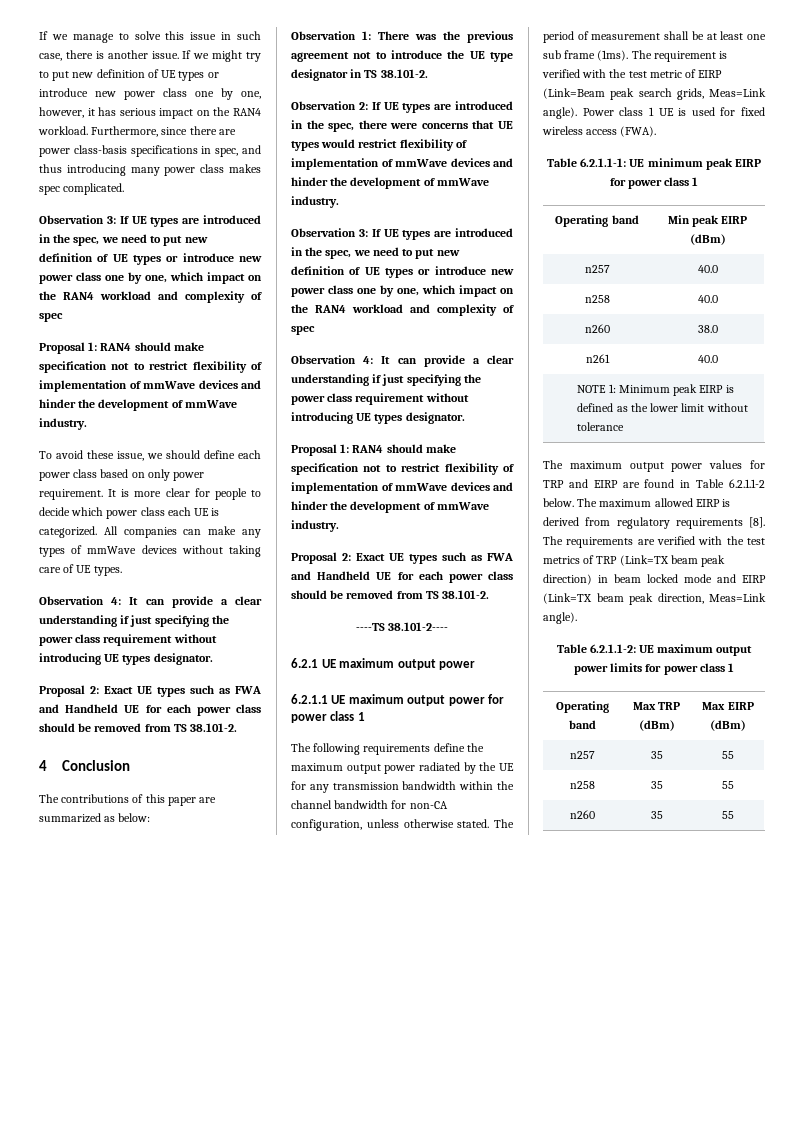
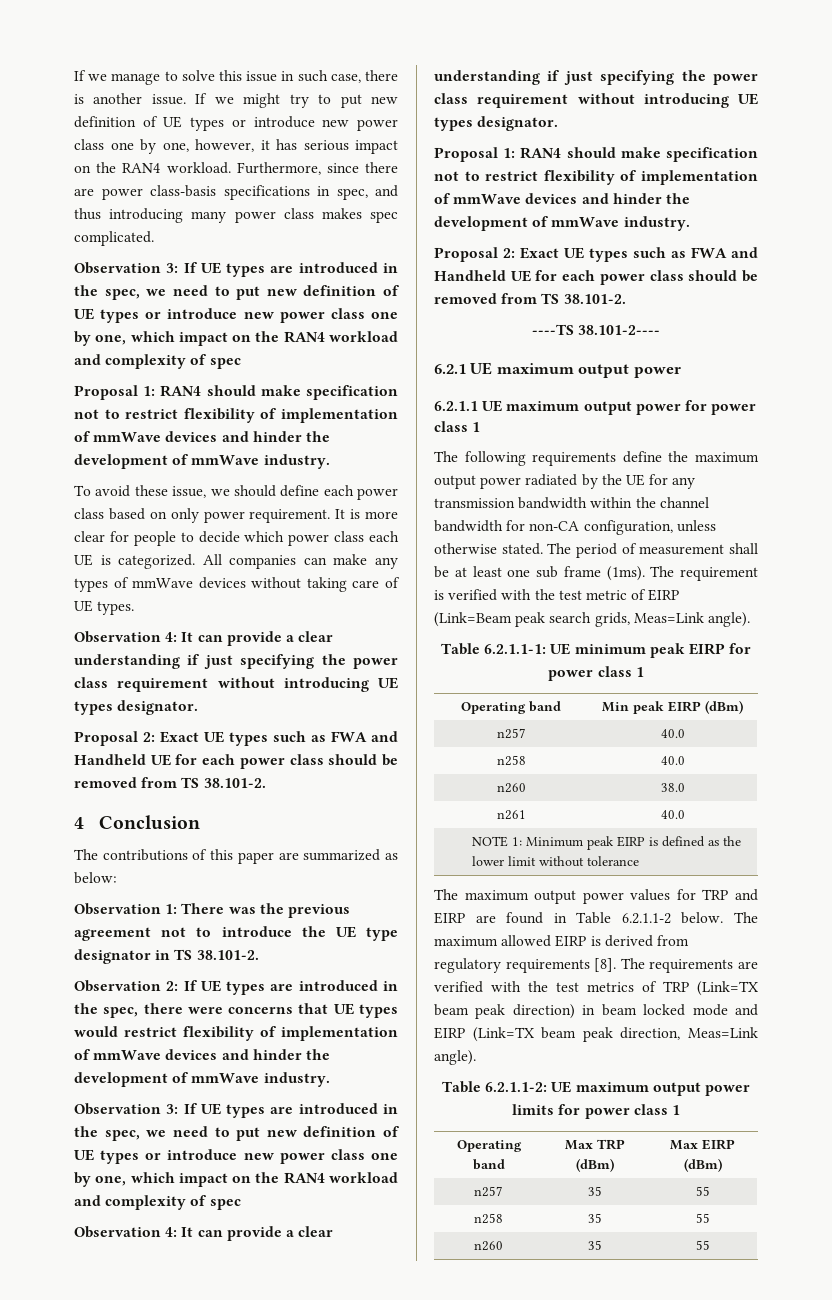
[582,107,765,116] [542,126,657,137] Power class 1 UE is used for fixed wireless access (FWA). -> (750, 619) none

